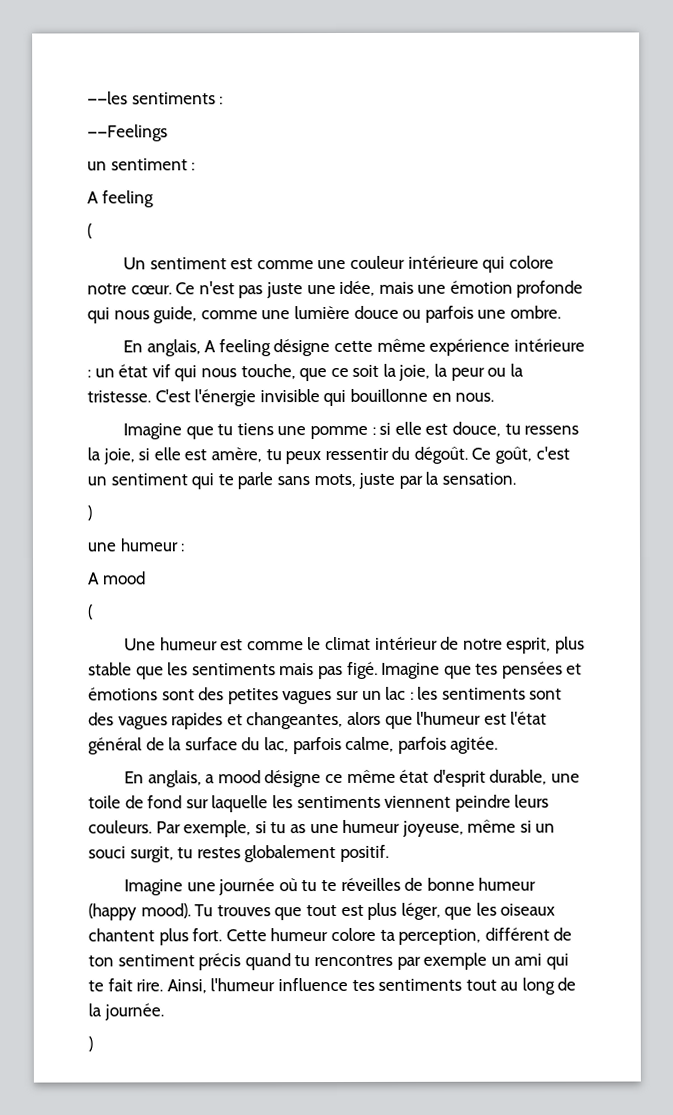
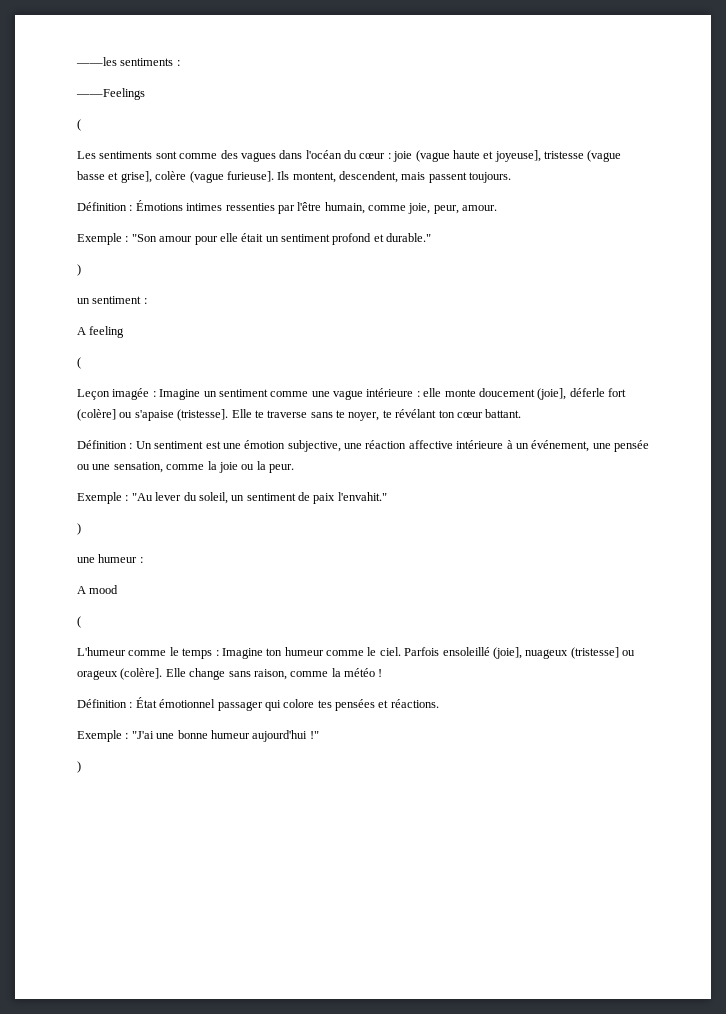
(168, 133) none -> [77,119,81,131] [77,150,622,162] [77,171,512,183] [77,200,498,214] [77,233,432,245] [77,264,81,276] // ( // Les sentiments sont comme des vagues dans l'océan du cœur : joie (vague haute et joyeuse], tristesse (vague basse et grise], colère (vague furieuse]. Ils montent, descendent, mais passent toujours. // Définition : Émotions intimes ressenties par l'être humain, comme joie, peur, amour. // Exemple : "Son amour pour elle était un sentiment profond et durable." // )
[123,255,554,273] [87,280,584,299] [87,305,561,324] [123,338,585,357] [87,363,524,382] [87,388,495,407] [123,421,580,440] [87,446,570,465] [87,471,516,490] Un sentiment est comme une couleur intérieure qui colore notre cœur. Ce n'est pas juste une idée, mais une émotion profonde qui nous guide, comme une lumière douce ou parfois une ombre. // En anglais, A feeling désigne cette même expérience intérieure : un état vif qui nous touche, que ce soit la joie, la peur ou la tristesse. C'est l'énergie invisible qui bouillonne en nous. // Imagine que tu tiens une pomme : si elle est douce, tu ressens la joie, si elle est amère, tu peux ressentir du dégoût. Ce goût, c'est un sentiment qui te parle sans mots, juste par la sensation. -> [77,388,626,400] [77,409,522,421] [77,440,649,452] [77,461,294,473] [77,492,387,504] Leçon imagée : Imagine un sentiment comme une vague intérieure : elle monte doucement (joie], déferle fort (colère] ou s'apaise (tristesse]. Elle te traverse sans te noyer, te révélant ton cœur battant. // Définition : Un sentiment est une émotion subjective, une réaction affective intérieure à un événement, une pensée ou une sensation, comme la joie ou la peur. // Exemple : "Au lever du soleil, un sentiment de paix l'envahit."
[124,636,585,654] [88,661,583,680] [88,686,563,705] [88,711,548,730] [88,736,499,755] [124,769,580,788] [88,794,550,813] [88,819,556,838] [88,844,389,863] [124,877,537,896] [88,902,556,921] [88,927,573,946] [88,952,569,971] [88,977,577,995] [88,1003,164,1021] Une humeur est comme le climat intérieur de notre esprit, plus stable que les sentiments mais pas figé. Imagine que tes pensées et émotions sont des petites vagues sur un lac : les sentiments sont des vagues rapides et changeantes, alors que l'humeur est l'état général de la surface du lac, parfois calme, parfois agitée. // En anglais, a mood désigne ce même état d'esprit durable, une toile de fond sur laquelle les sentiments viennent peindre leurs couleurs. Par exemple, si tu as une humeur joyeuse, même si un souci surgit, tu restes globalement positif. // Imagine une journée où tu te réveilles de bonne humeur (happy mood). Tu trouves que tout est plus léger, que les oiseaux chantent plus fort. Cette humeur colore ta perception, différent de ton sentiment précis quand tu rencontres par exemple un ami qui te fait rire. Ainsi, l'humeur influence tes sentiments tout au long de la journée. -> [77,647,635,659] [77,668,383,680] [77,697,439,711] [77,730,319,742] L'humeur comme le temps : Imagine ton humeur comme le ciel. Parfois ensoleillé (joie], nuageux (tristesse] ou orageux (colère]. Elle change sans raison, comme la météo ! // Définition : État émotionnel passager qui colore tes pensées et réactions. // Exemple : "J'ai une bonne humeur aujourd'hui !"

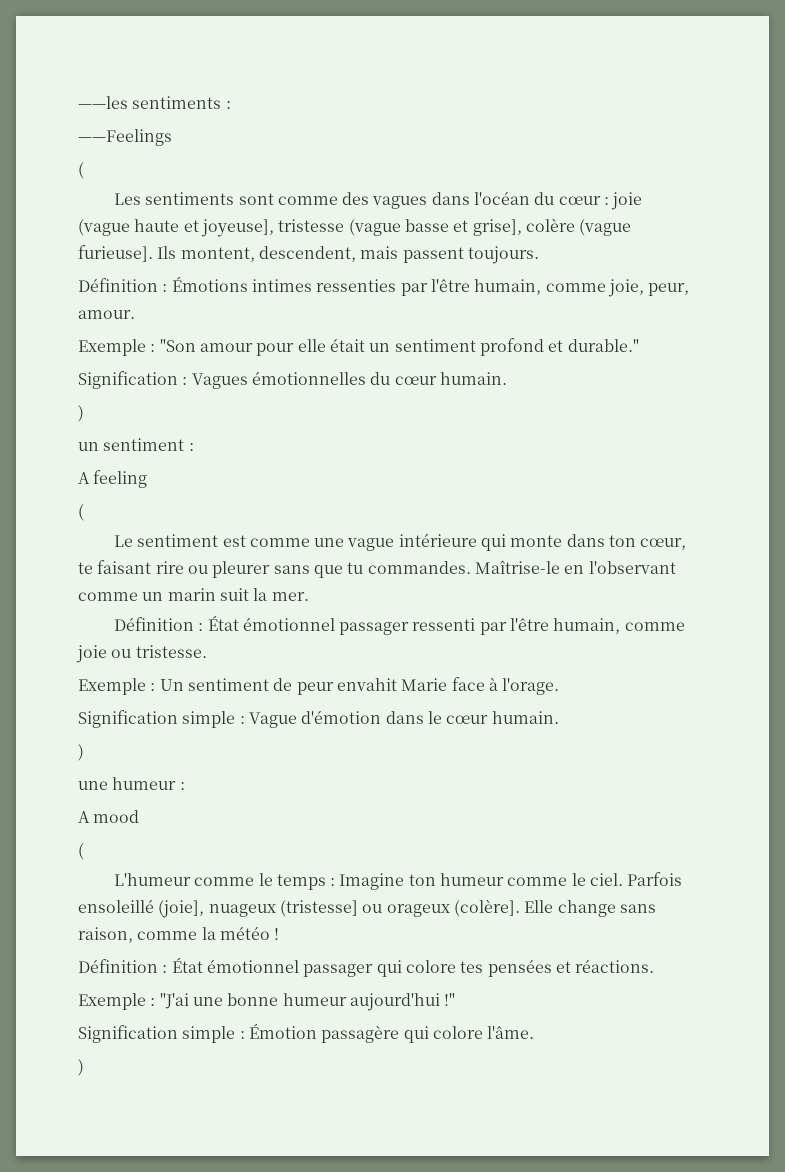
(432, 237) none -> [78,371,507,389] // Signification : Vagues émotionnelles du cœur humain.
[77,388,626,400] [77,409,522,421] [77,440,649,452] [77,461,294,473] [77,492,387,504] Leçon imagée : Imagine un sentiment comme une vague intérieure : elle monte doucement (joie], déferle fort (colère] ou s'apaise (tristesse]. Elle te traverse sans te noyer, te révélant ton cœur battant. // Définition : Un sentiment est une émotion subjective, une réaction affective intérieure à un événement, une pensée ou une sensation, comme la joie ou la peur. // Exemple : "Au lever du soleil, un sentiment de paix l'envahit." -> [113,533,687,551] [78,560,676,578] [78,588,309,601] [113,615,685,635] [76,645,207,663] [78,677,560,695] [78,710,559,728] Le sentiment est comme une vague intérieure qui monte dans ton cœur, te faisant rire ou pleurer sans que tu commandes. Maîtrise-le en l'observant comme un marin suit la mer. // Définition : État émotionnel passager ressenti par l'être humain, comme joie ou tristesse. // Exemple : Un sentiment de peur envahit Marie face à l'orage. // Signification simple : Vague d'émotion dans le cœur humain.
(319, 735) none -> [78,1023,535,1043] // Signification simple : Émotion passagère qui colore l'âme.

